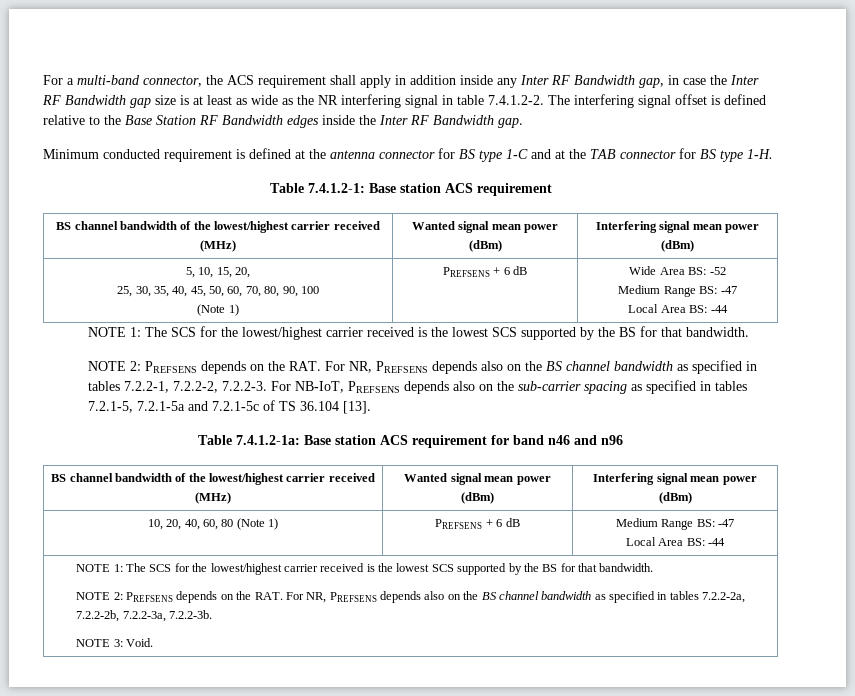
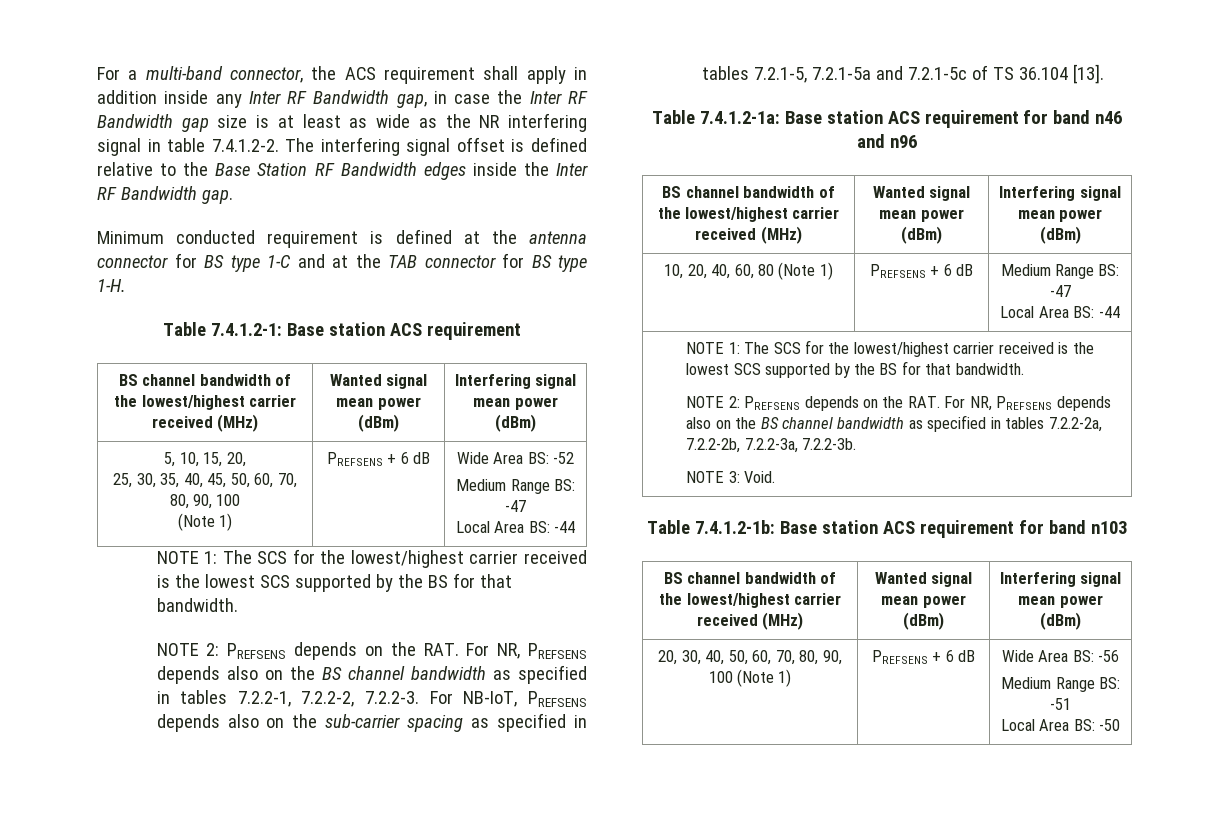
(154, 642) none -> [647,520,1127,538] [663,572,837,584] [659,593,841,608] [696,612,804,630] [874,572,973,587] [881,595,966,608] [903,612,944,630] [999,572,1122,587] [1018,595,1103,608] [1040,612,1081,630] [658,650,842,665] [708,669,792,687] [871,650,976,664] [1001,650,1120,662] [1001,677,1120,692] [1050,698,1071,710] [1000,719,1121,731] // Table 7.4.1.2-1b: Base station ACS requirement for band n103 // BS channel bandwidth of the lowest/highest carrier received (MHz) | Wanted signal mean power (dBm) | Interfering signal mean power (dBm) // 20, 30, 40, 50, 60, 70, 80, 90, 100 (Note 1) | PREFSENS + 6 dB | Wide Area BS: -56 // Medium Range BS: -51 // Local Area BS: -50

